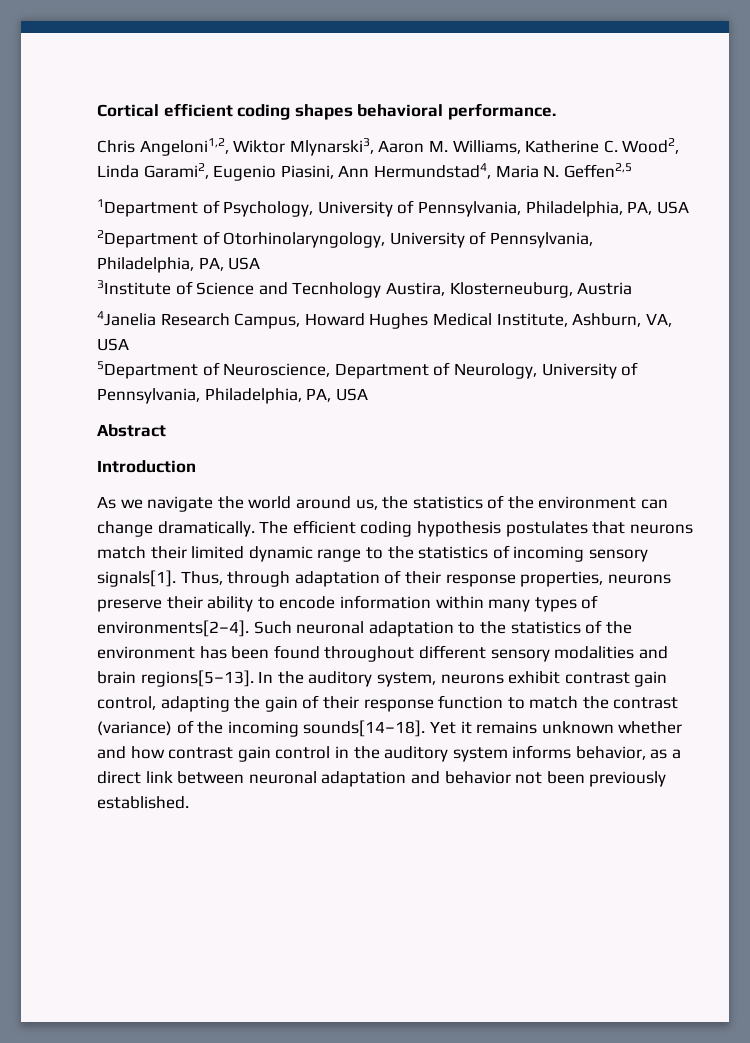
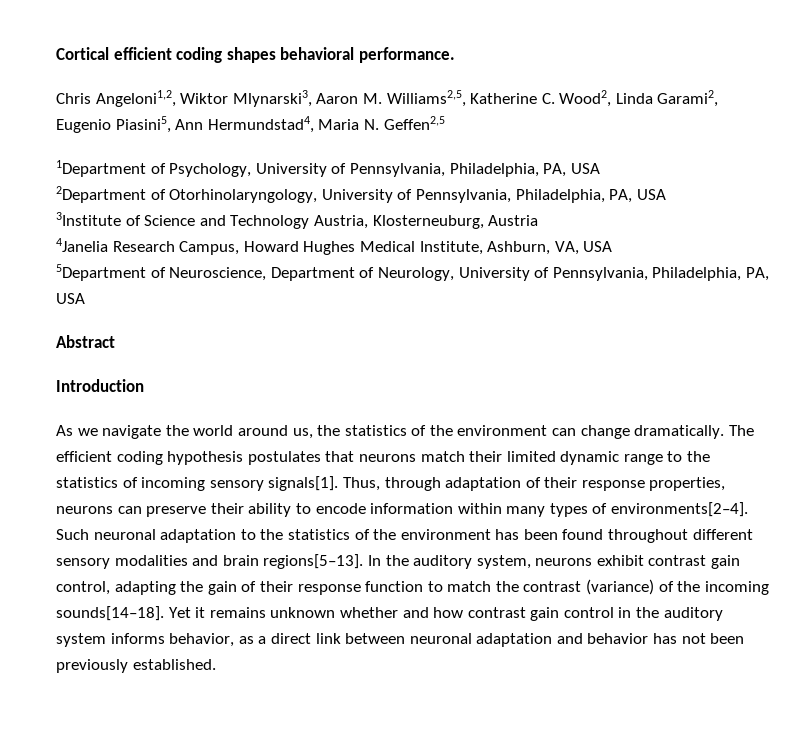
[452,140,521,154] Williams, -> [386,90,466,107] Williams2,5,
[280,165,334,179] Piasini, -> [115,116,171,133] Piasini5,
[292,282,445,298] Tecnhology Austira, -> [230,215,368,229] Technology Austria,
(671, 579) none -> [117,506,142,514] can
(511, 777) none -> [653,633,678,644] has

